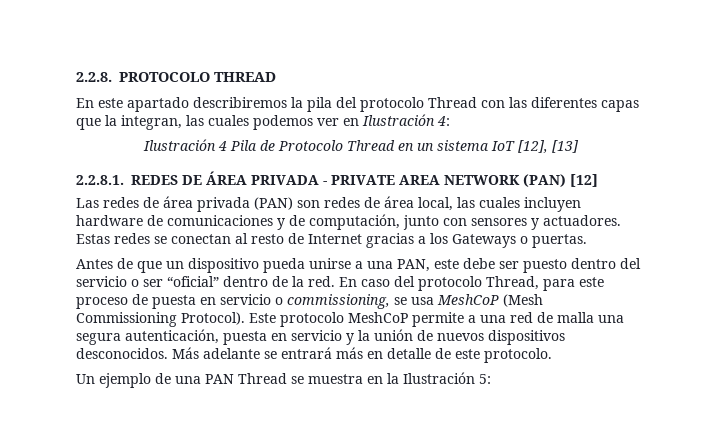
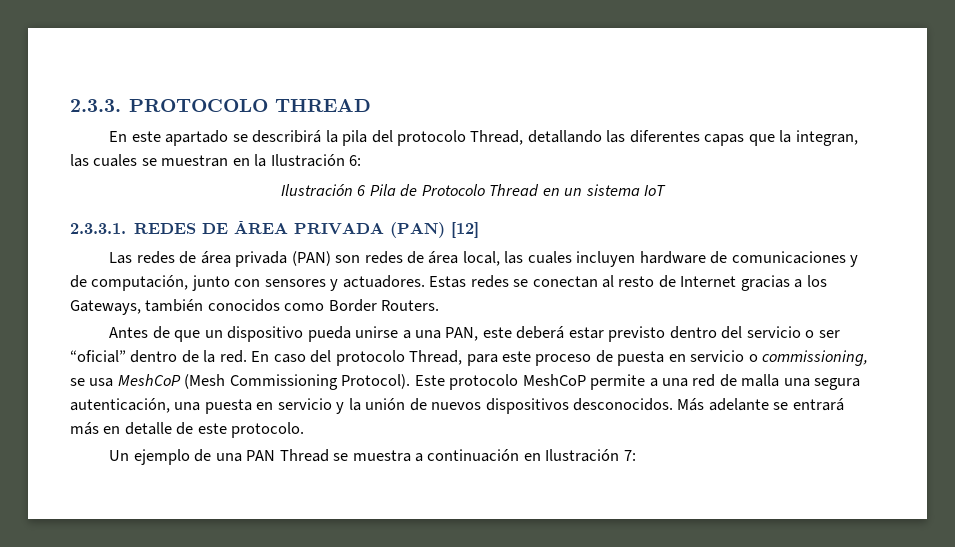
[76,72,112,82] 2.2.8. -> [70,99,121,112] 2.3.3.
[193,97,287,108] describiremos -> [232,130,322,143] se describirá
[428,97,505,108] Thread con -> [470,130,602,145] Thread, detallando
[253,114,450,130] [142,139,227,151] podemos ver en Ilustración 4: // Ilustración 4 -> [141,154,362,167] [280,184,367,196] se muestran en la Ilustración 6: // Ilustración 6
[517,140,579,154] [76,175,124,185] [12], [13] // 2.2.8.1. -> [70,223,126,234] // 2.3.3.1.
[323,175,520,185] - PRIVATE AREA NETWORK -> (385, 229) none
[452,234,587,248] Gateways o puertas. -> [70,299,440,315] Gateways, también conocidos como Border Routers.
[463,258,567,273] debe ser puesto -> [516,326,666,342] deberá estar previsto
(219, 336) none -> [174,402,201,411] una
[367,372,491,384] en la Ilustración 5: -> [414,449,636,462] a continuación en Ilustración 7:

